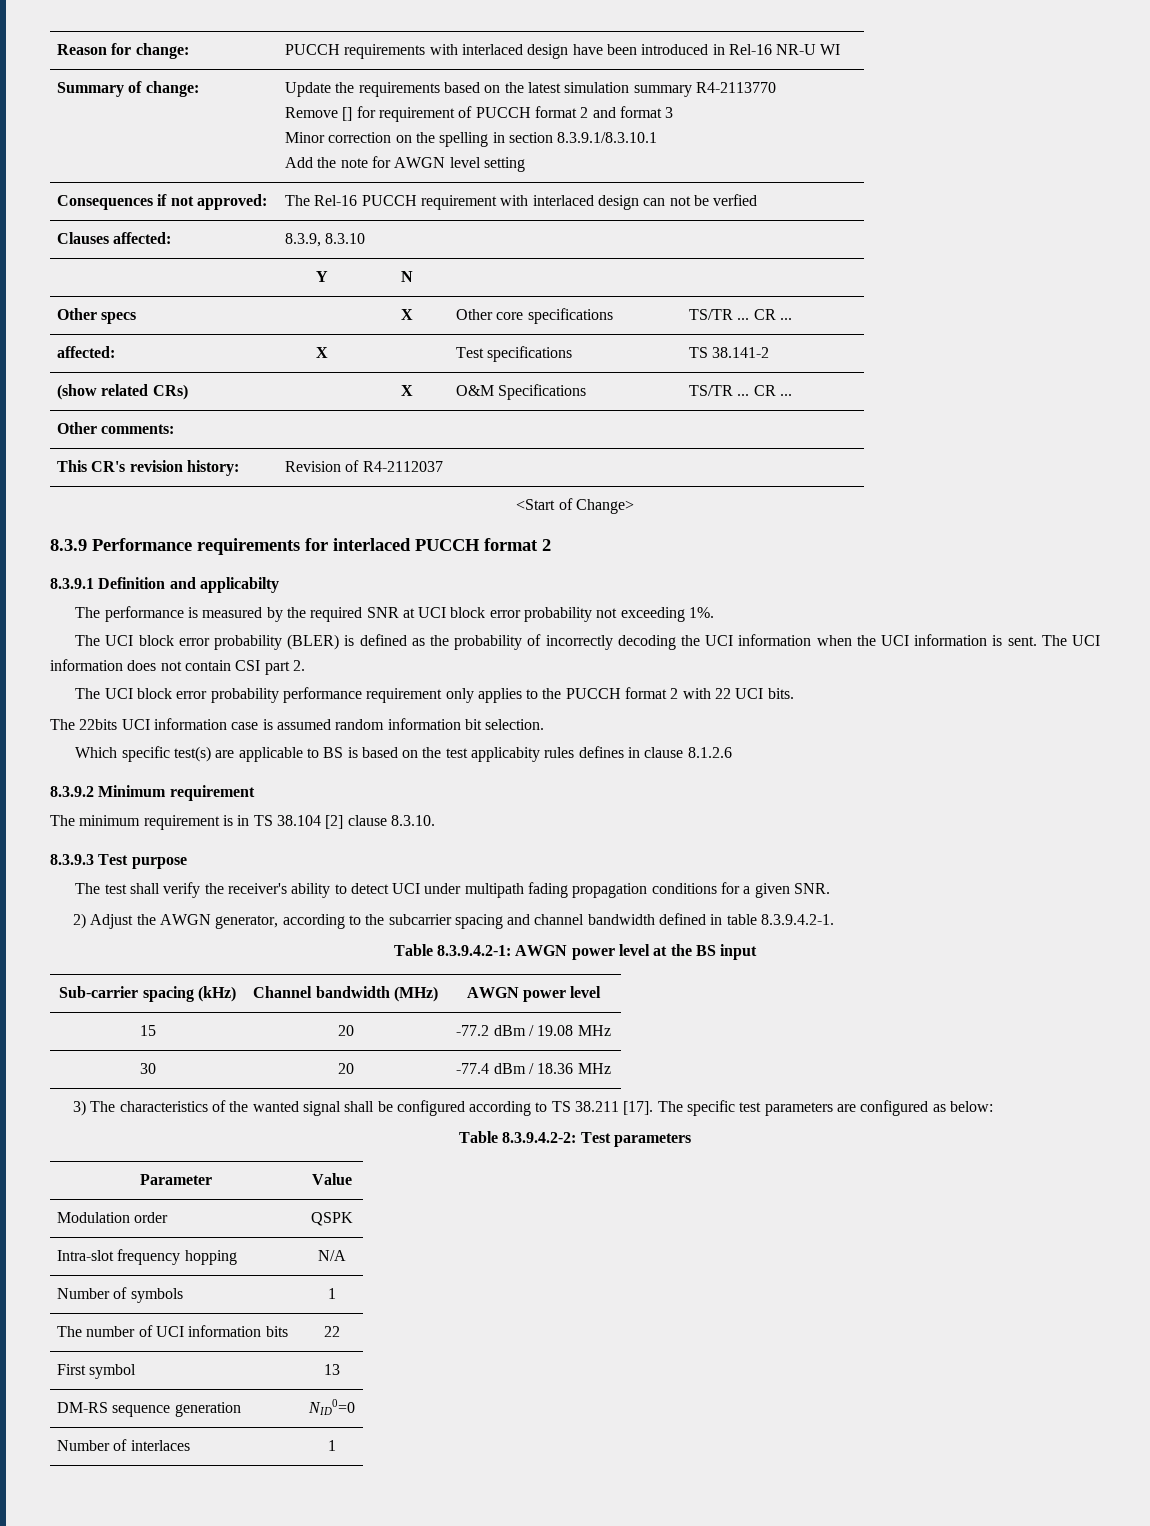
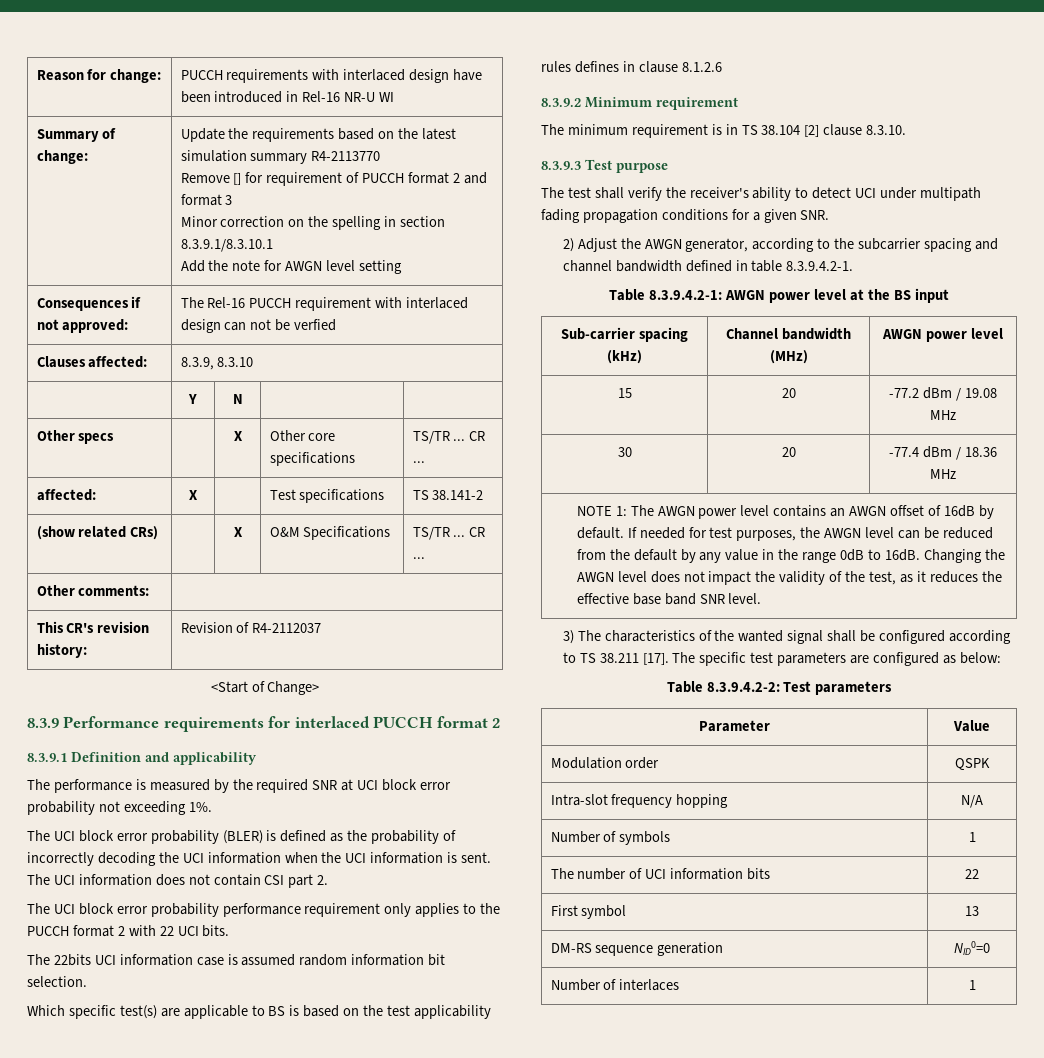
[199,577,279,593] applicabilty -> [173,752,257,765] applicability
[471,747,541,762] applicabity -> [413,1005,491,1019] applicability
(611, 1068) none -> [576,505,994,519] [576,527,993,541] [576,549,1005,563] [576,571,1002,585] [576,593,762,605] // NOTE 1: The AWGN power level contains an AWGN offset of 16dB by default. If needed for test purposes, the AWGN level can be reduced from the default by any value in the range 0dB to 16dB. Changing the AWGN level does not impact the validity of the test, as it reduces the effective base band SNR level.

